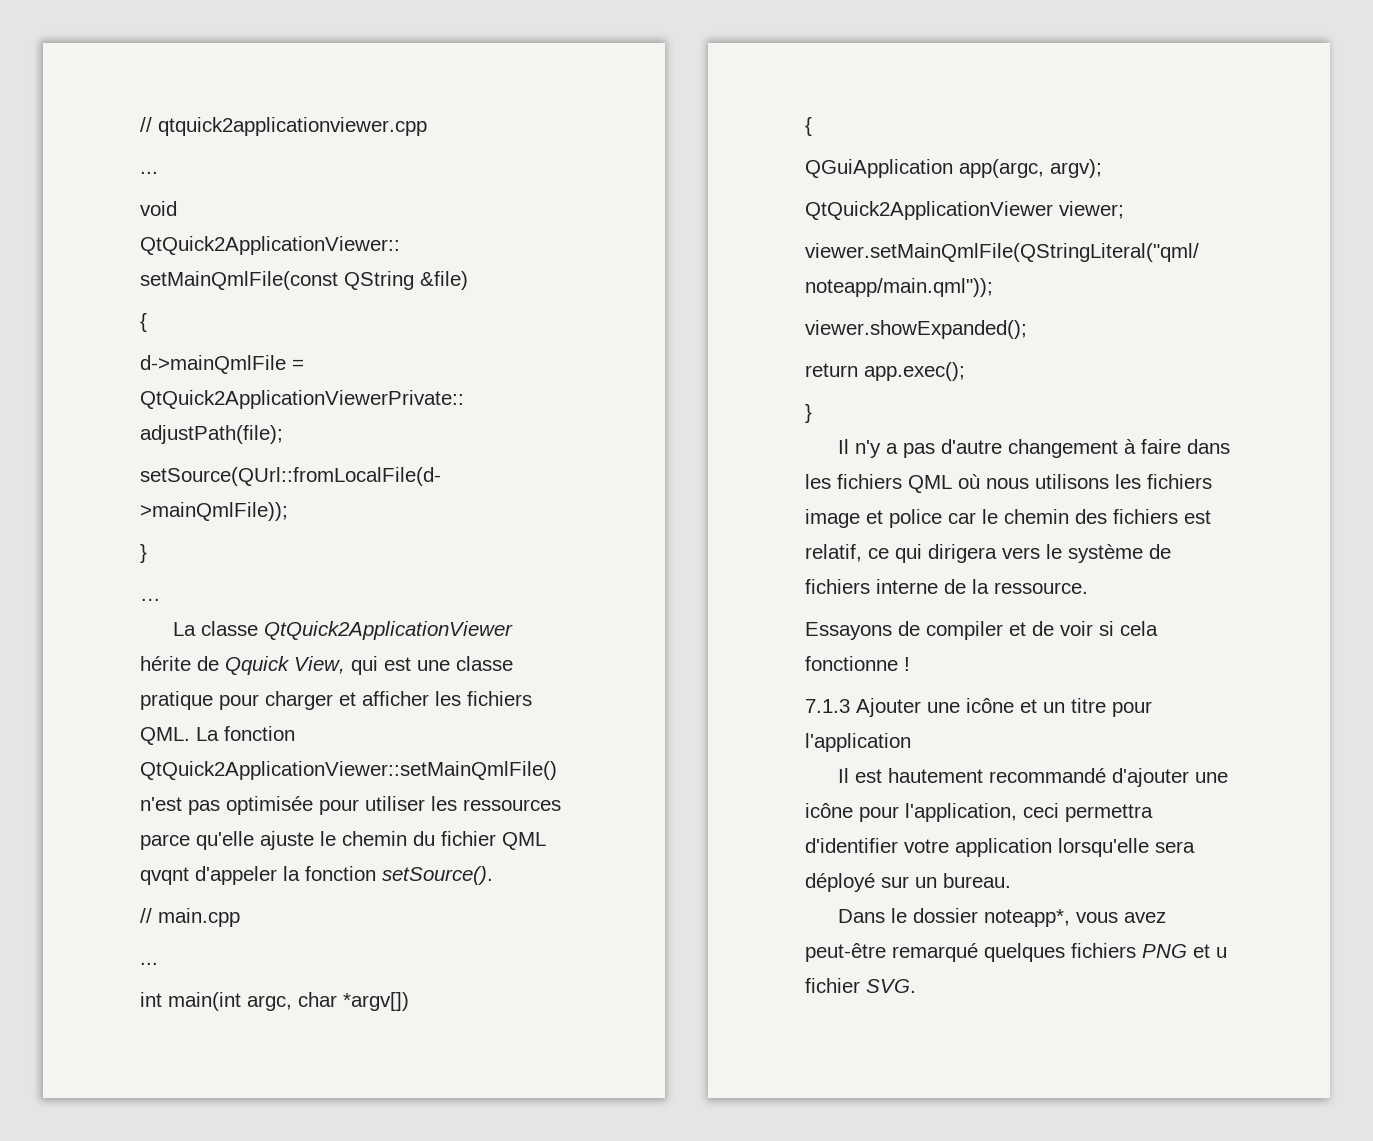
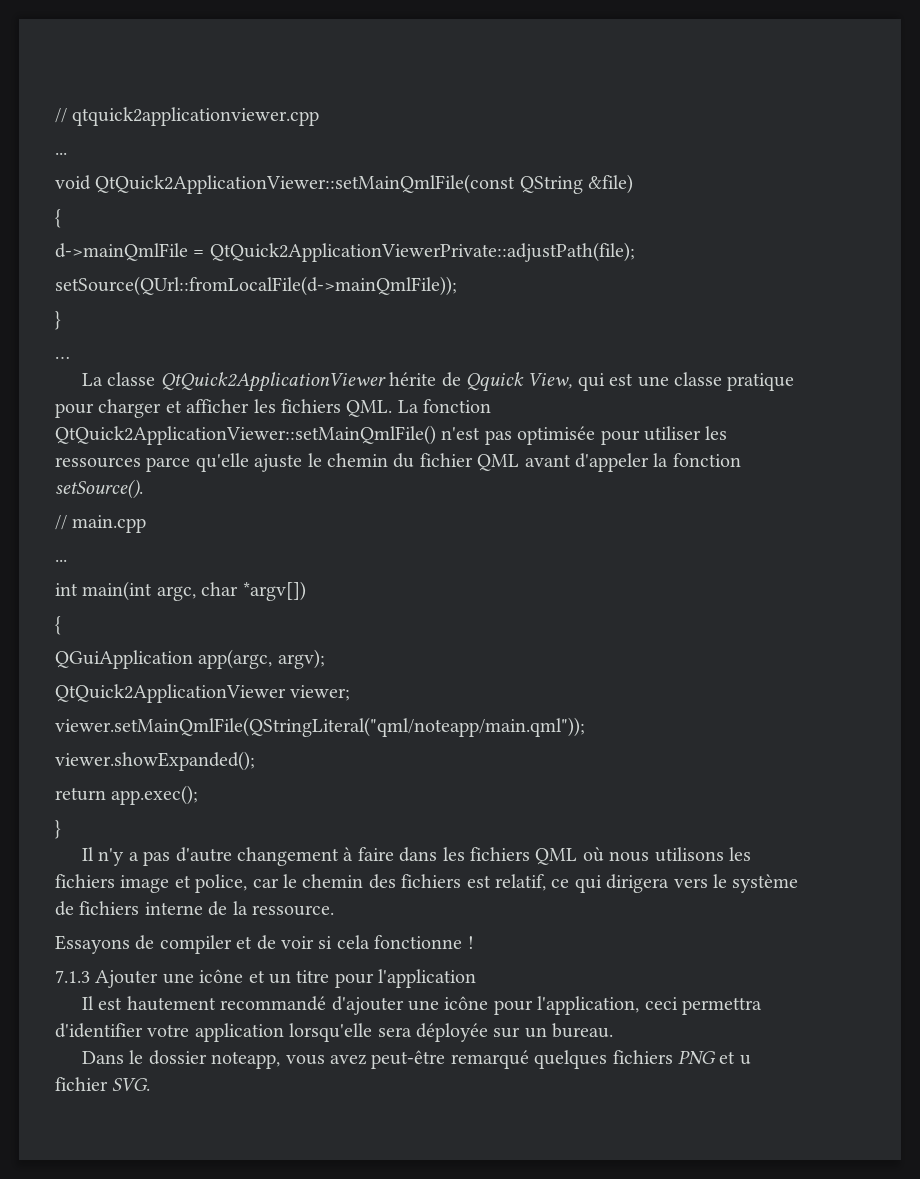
[140,867,189,885] qvqnt -> [524,454,571,467] avant
[889,509,942,528] police -> [195,874,248,893] police,
[805,873,875,892] déployé -> [416,1023,488,1042] déployée
[984,909,1071,927] noteapp*, -> [211,1051,281,1069] noteapp,

